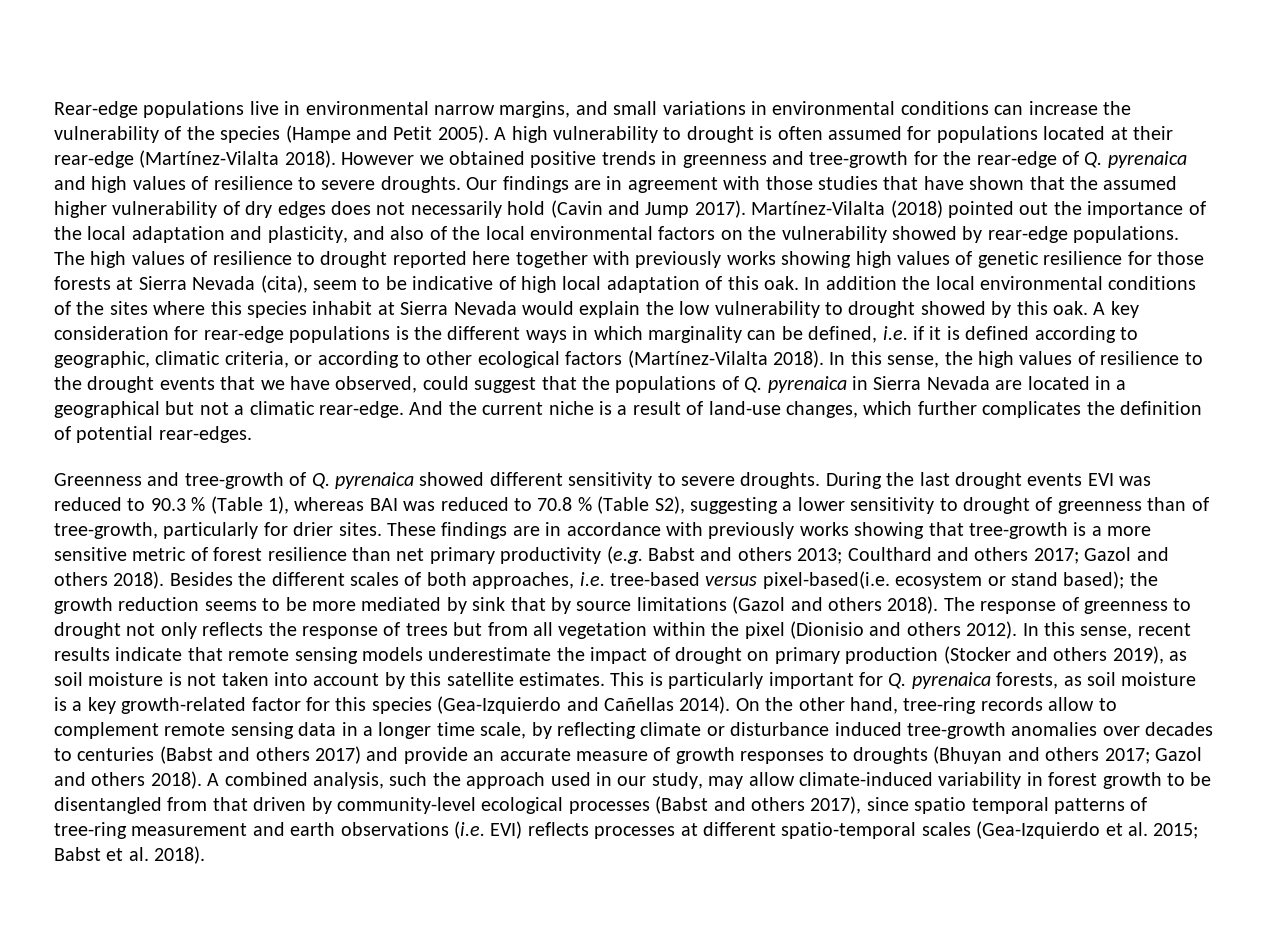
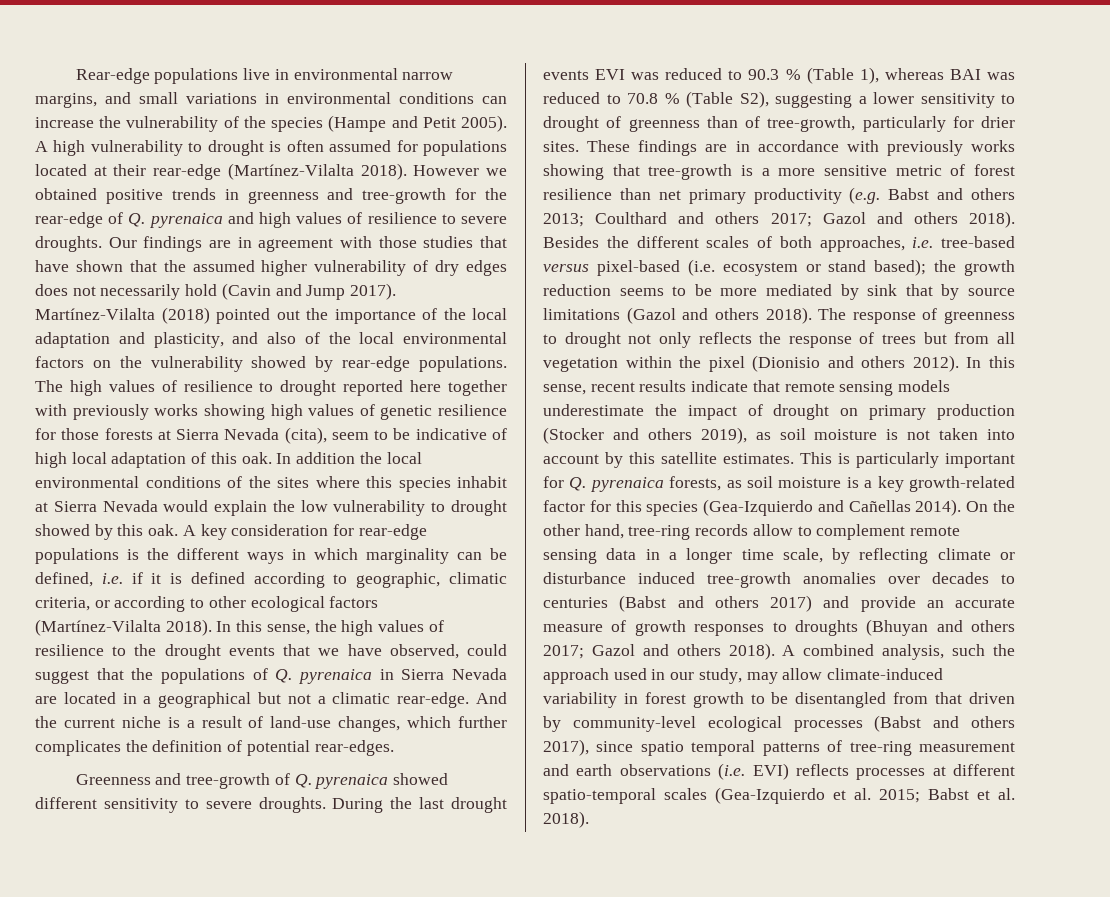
[762,571,890,589] pixel-based(i.e. -> [596,259,715,276] pixel-based (i.e.

